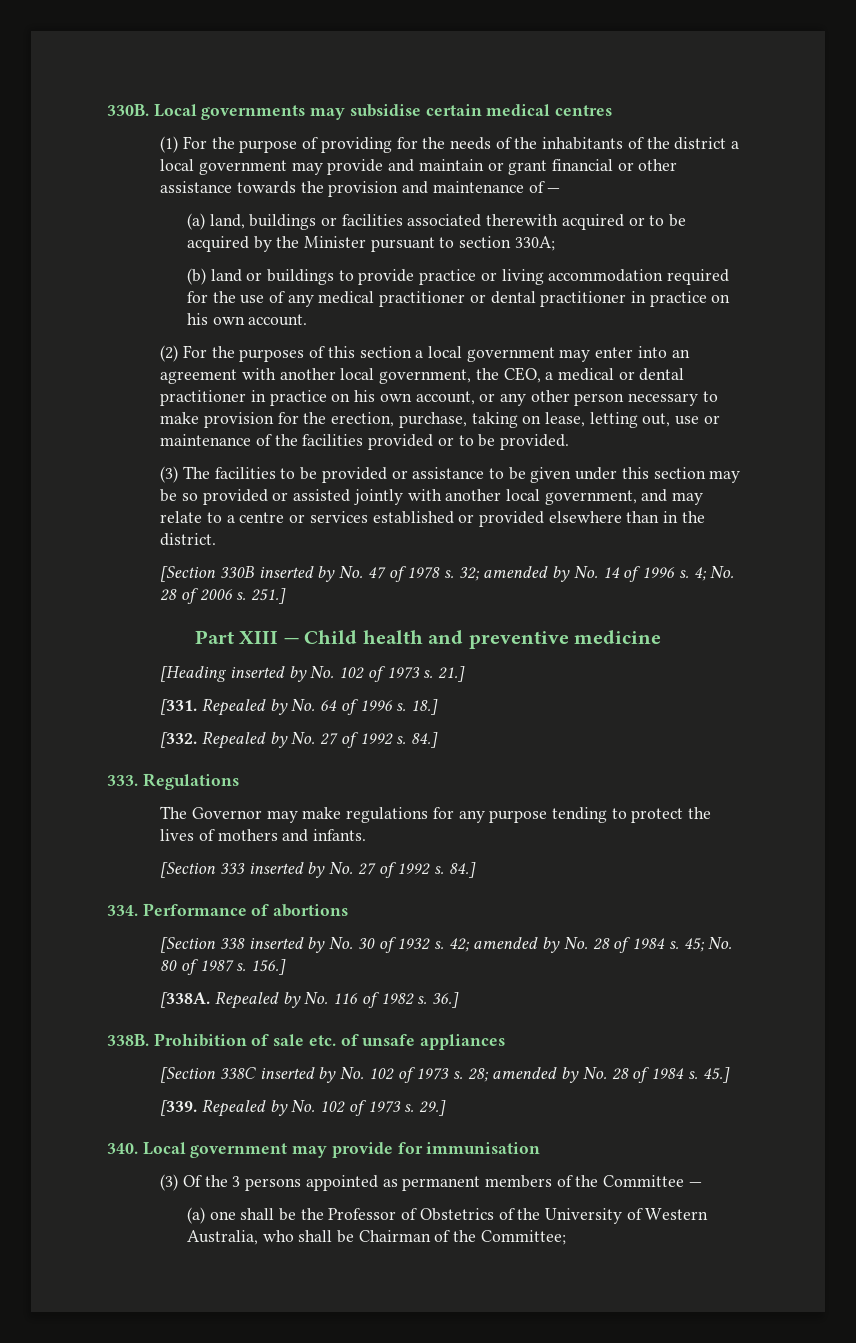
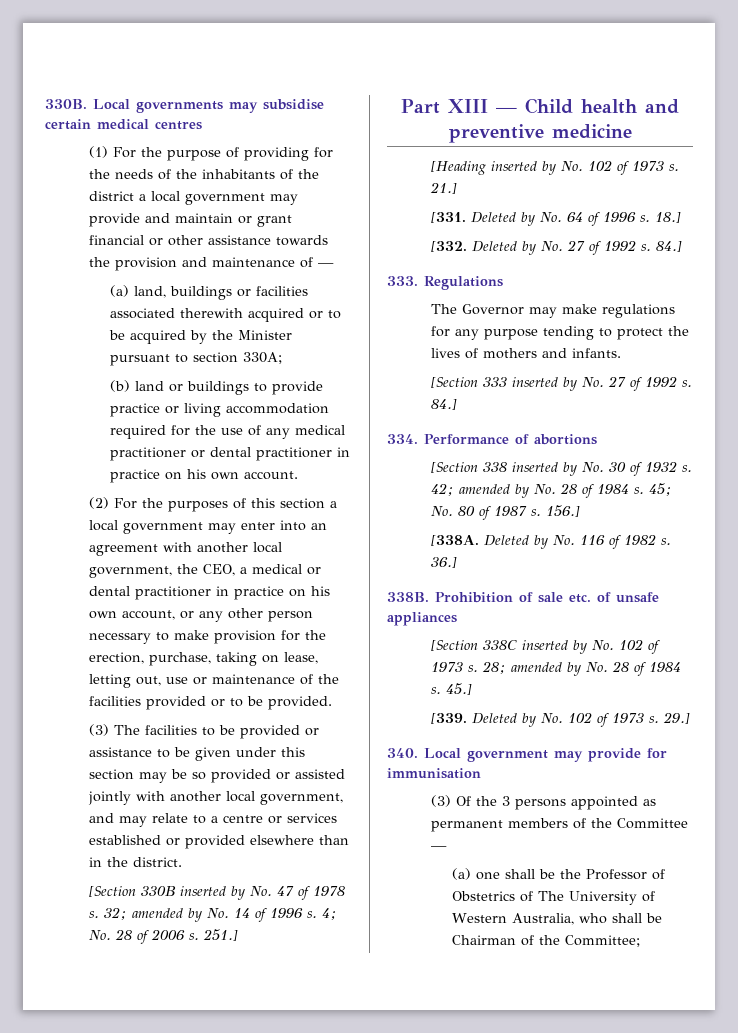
[201,698,266,716] Repealed -> [470,212,516,223] Deleted
[201,731,266,749] Repealed -> [471,241,517,252] Deleted
[214,991,279,1009] Repealed -> [483,535,529,546] Deleted
[201,1099,266,1117] Repealed -> [471,713,517,724] Deleted
[517,1208,541,1220] the -> [538,891,565,901] The

